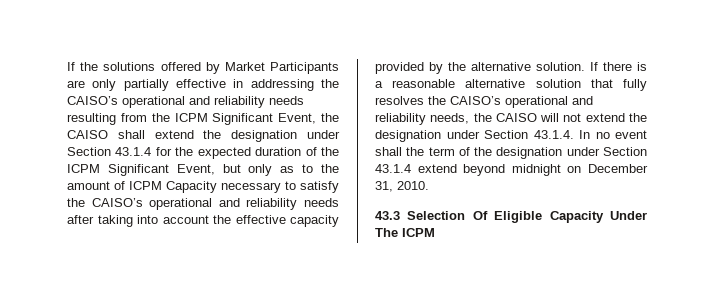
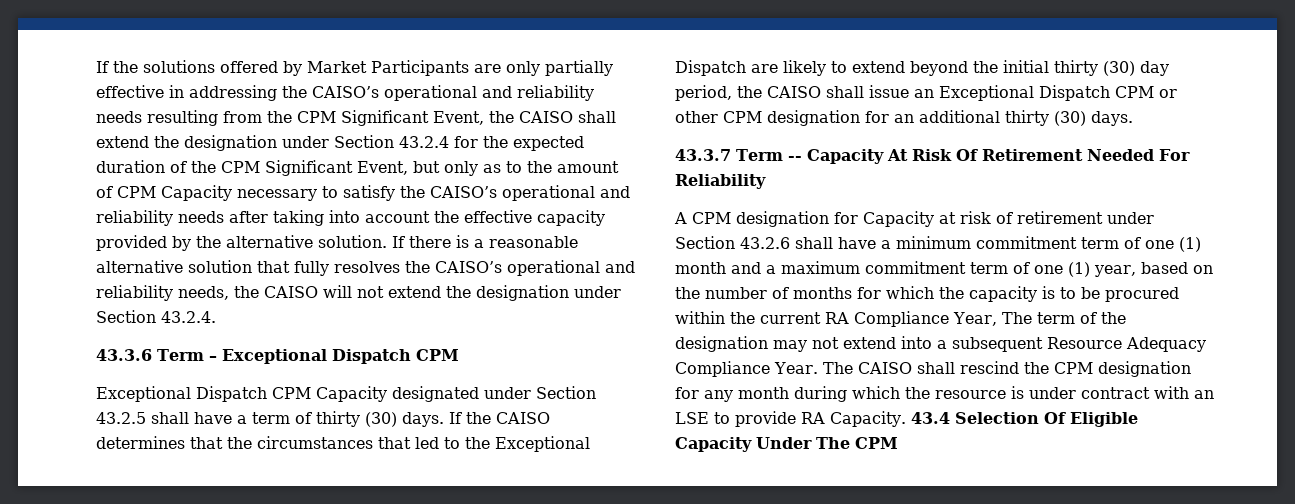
[174,113,208,122] ICPM -> [297,111,336,123] CPM
[115,147,152,156] 43.1.4 -> [399,136,449,148] 43.2.4
[67,164,100,173] ICPM -> [221,161,260,173] CPM
[129,181,162,190] ICPM -> [117,186,156,198] CPM
[533,130,647,139] [375,147,647,159] [375,164,648,176] [375,181,429,192] [375,211,400,220] 43.1.4. In no event shall the term of the designation under Section 43.1.4 extend beyond midnight on December 31, 2010. // 43.3 -> [161,311,216,323] [96,349,459,364] [96,386,596,402] [96,411,550,427] [96,436,590,452] [675,60,1169,76] [675,85,1177,101] [675,110,1133,126] [675,149,1190,164] [675,174,766,189] [674,211,1154,227] [675,236,1201,252] [675,261,1213,277] [675,286,1179,302] [675,311,1126,327] [675,336,1206,352] [675,361,1191,377] [675,386,1214,402] [675,411,950,427] 43.2.4. // 43.3.6 Term – Exceptional Dispatch CPM // Exceptional Dispatch CPM Capacity designated under Section 43.2.5 shall have a term of thirty (30) days. If the CAISO determines that the circumstances that led to the Exceptional Dispatch are likely to extend beyond the initial thirty (30) day period, the CAISO shall issue an Exceptional Dispatch CPM or other CPM designation for an additional thirty (30) days. // 43.3.7 Term -- Capacity At Risk Of Retirement Needed For Reliability // A CPM designation for Capacity at risk of retirement under Section 43.2.6 shall have a minimum commitment term of one (1) month and a maximum commitment term of one (1) year, based on the number of months for which the capacity is to be procured within the current RA Compliance Year, The term of the designation may not extend into a subsequent Resource Adequacy Compliance Year. The CAISO shall rescind the CPM designation for any month during which the resource is under contract with an LSE to provide RA Capacity. 43.4
[402,228,435,237] ICPM -> [855,437,898,449] CPM

